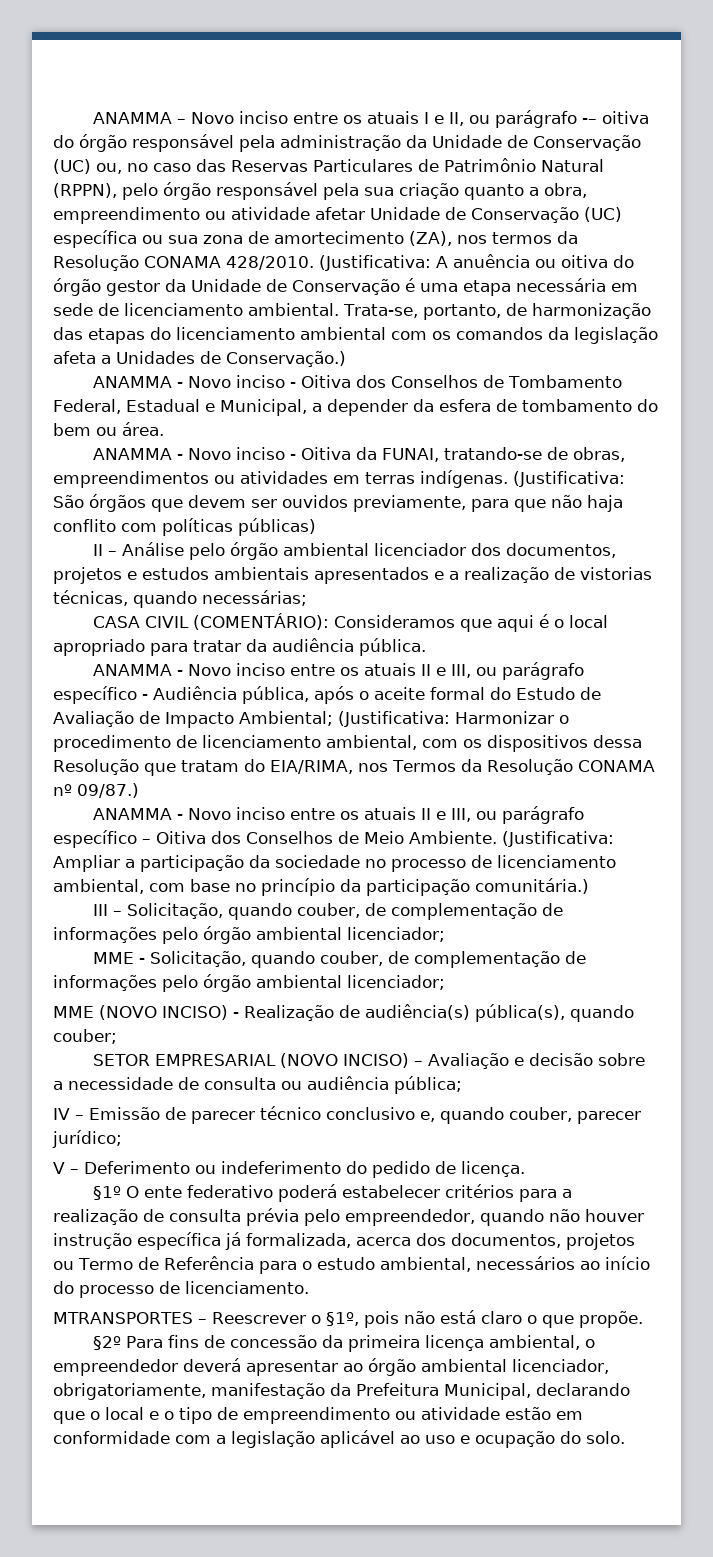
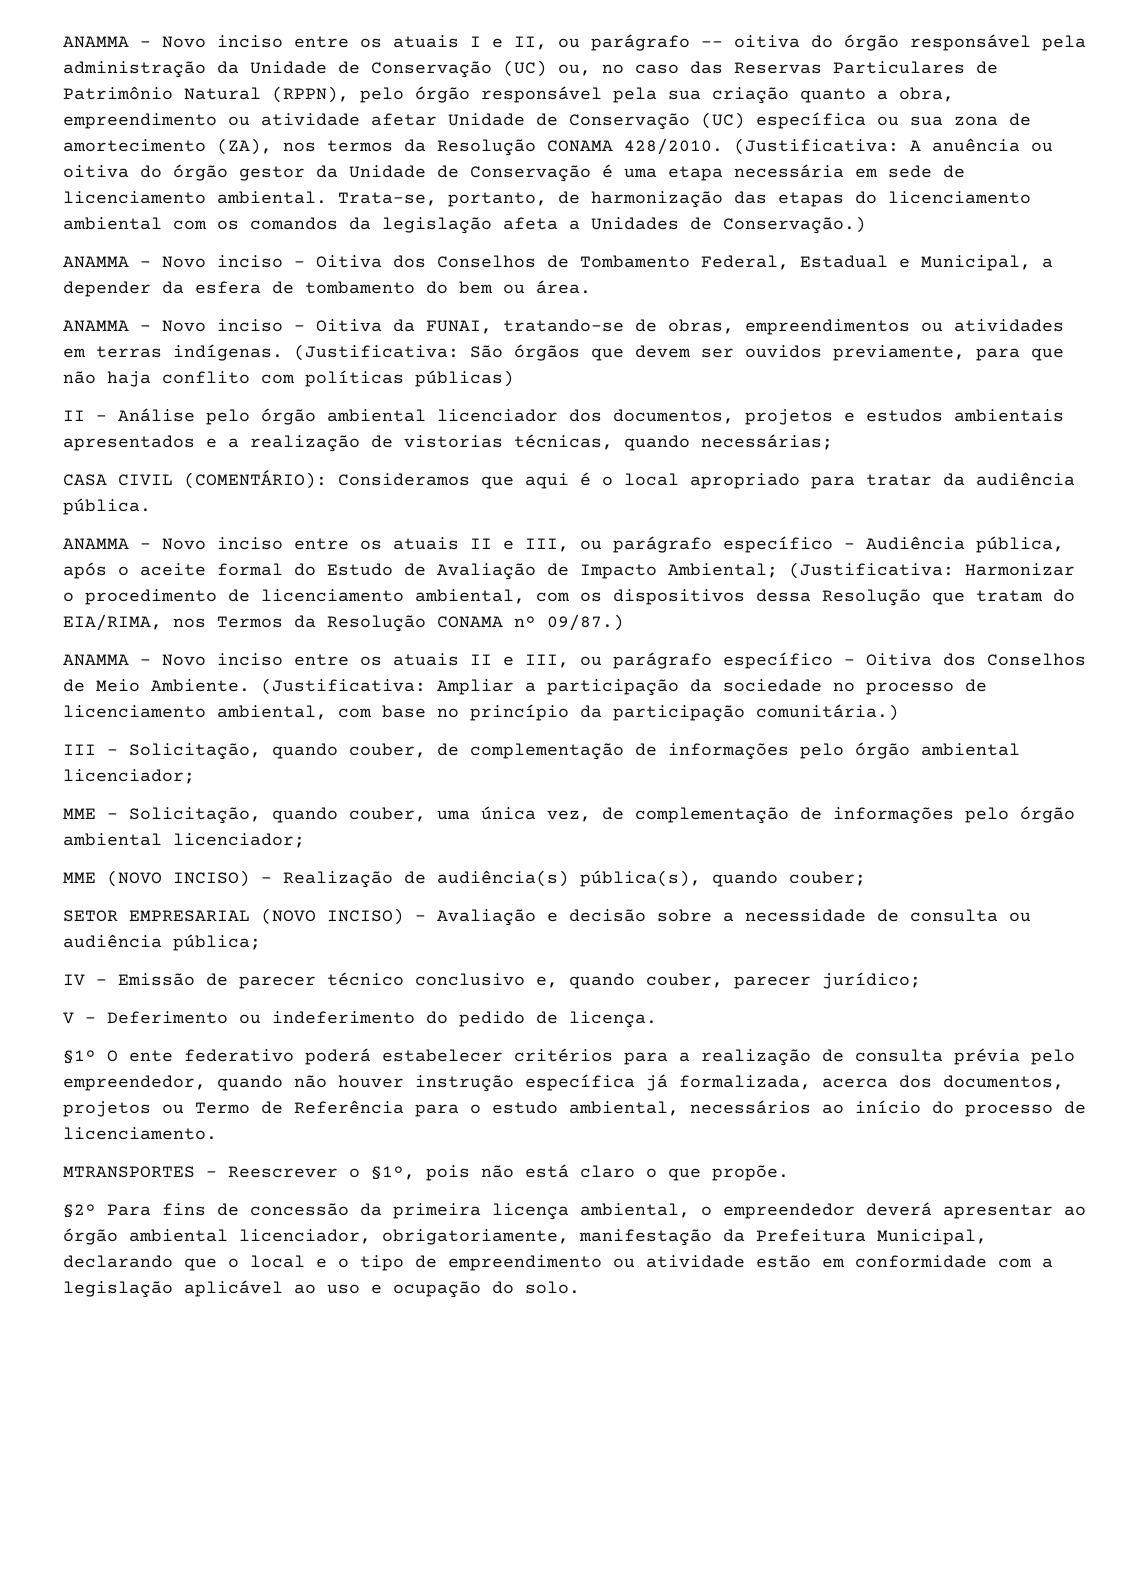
(384, 958) none -> [437,806,591,822] uma única vez,

